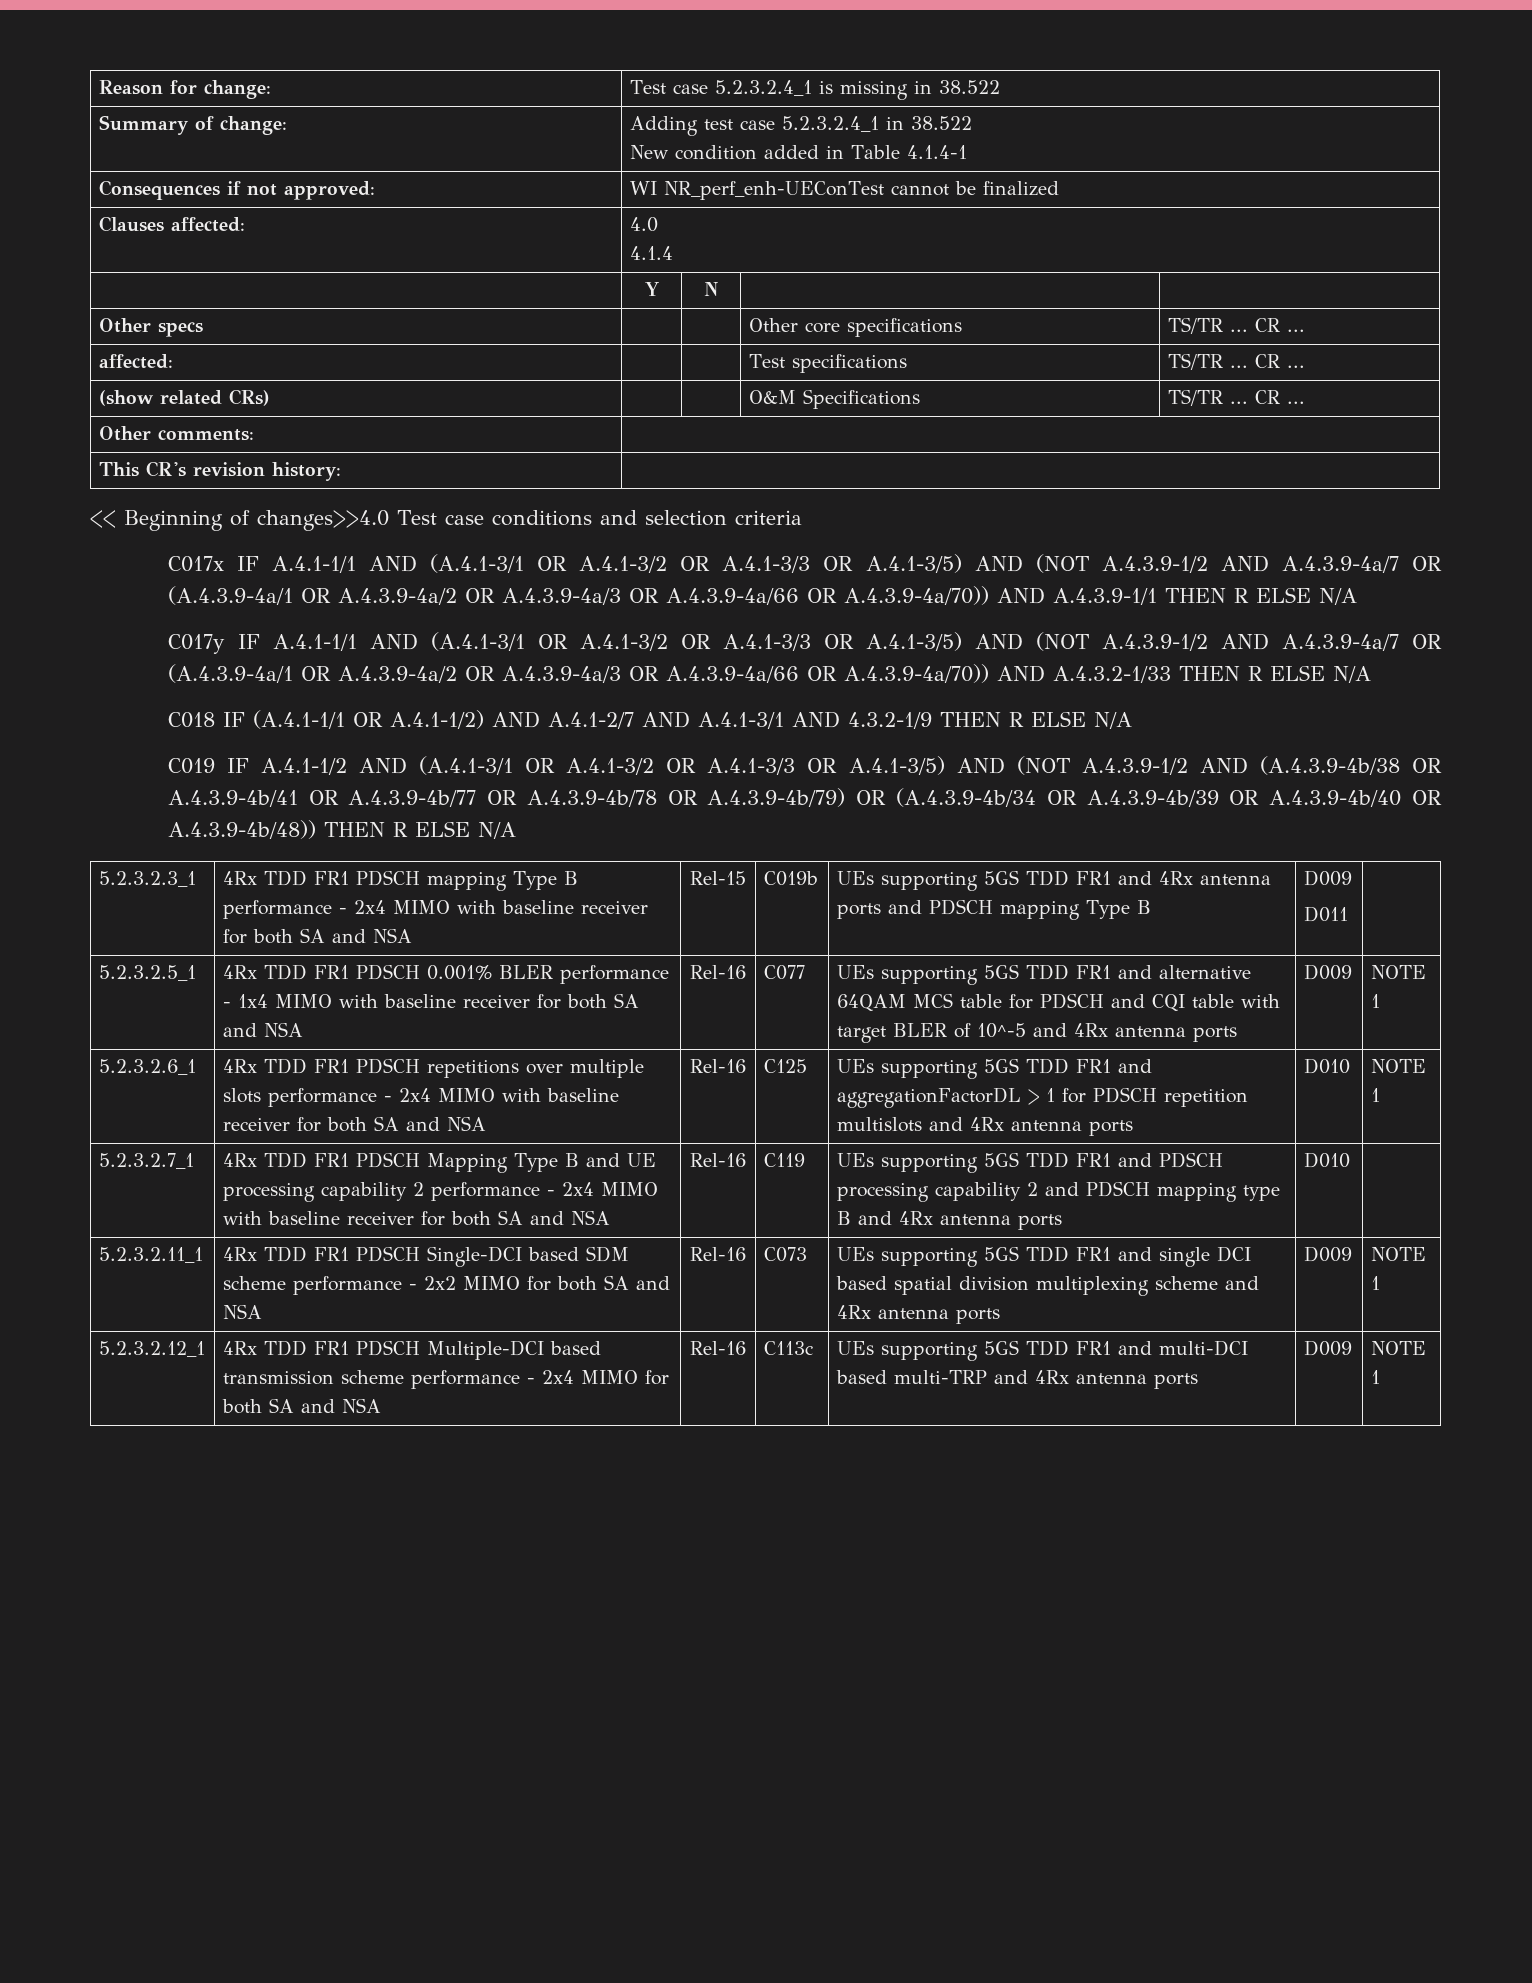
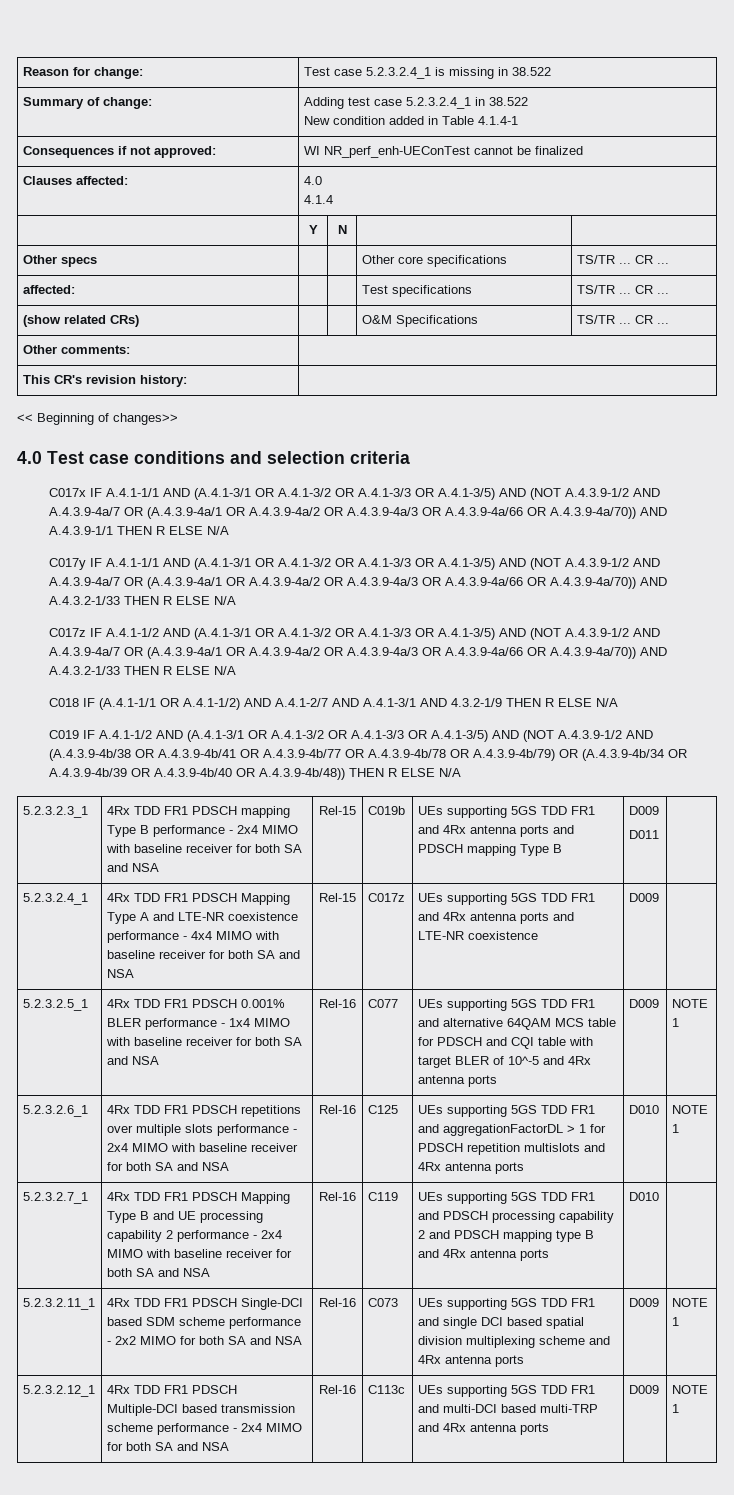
[257,510,389,531] changes>>4.0 -> [113,413,178,425] [17,451,42,464] changes>> // 4.0
(1371, 674) none -> [49,628,661,640] [49,647,668,659] [49,666,237,675] // C017z IF A.4.1-1/2 AND (A.4.1-3/1 OR A.4.1-3/2 OR A.4.1-3/3 OR A.4.1-3/5) AND (NOT A.4.3.9-1/2 AND A.4.3.9-4a/7 OR (A.4.3.9-4a/1 OR A.4.3.9-4a/2 OR A.4.3.9-4a/3 OR A.4.3.9-4a/66 OR A.4.3.9-4a/70)) AND A.4.3.2-1/33 THEN R ELSE N/A
(1348, 914) none -> [22,893,88,905] [106,893,290,905] [106,912,298,924] [106,931,279,943] [106,950,300,959] [106,969,134,978] [319,893,356,902] [367,893,405,902] [417,893,595,905] [417,912,574,924] [417,931,538,940] [628,893,659,902] // 5.2.3.2.4_1 | 4Rx TDD FR1 PDSCH Mapping Type A and LTE-NR coexistence performance - 4x4 MIMO with baseline receiver for both SA and NSA | Rel-15 | C017z | UEs supporting 5GS TDD FR1 and 4Rx antenna ports and LTE-NR coexistence | D009 |

